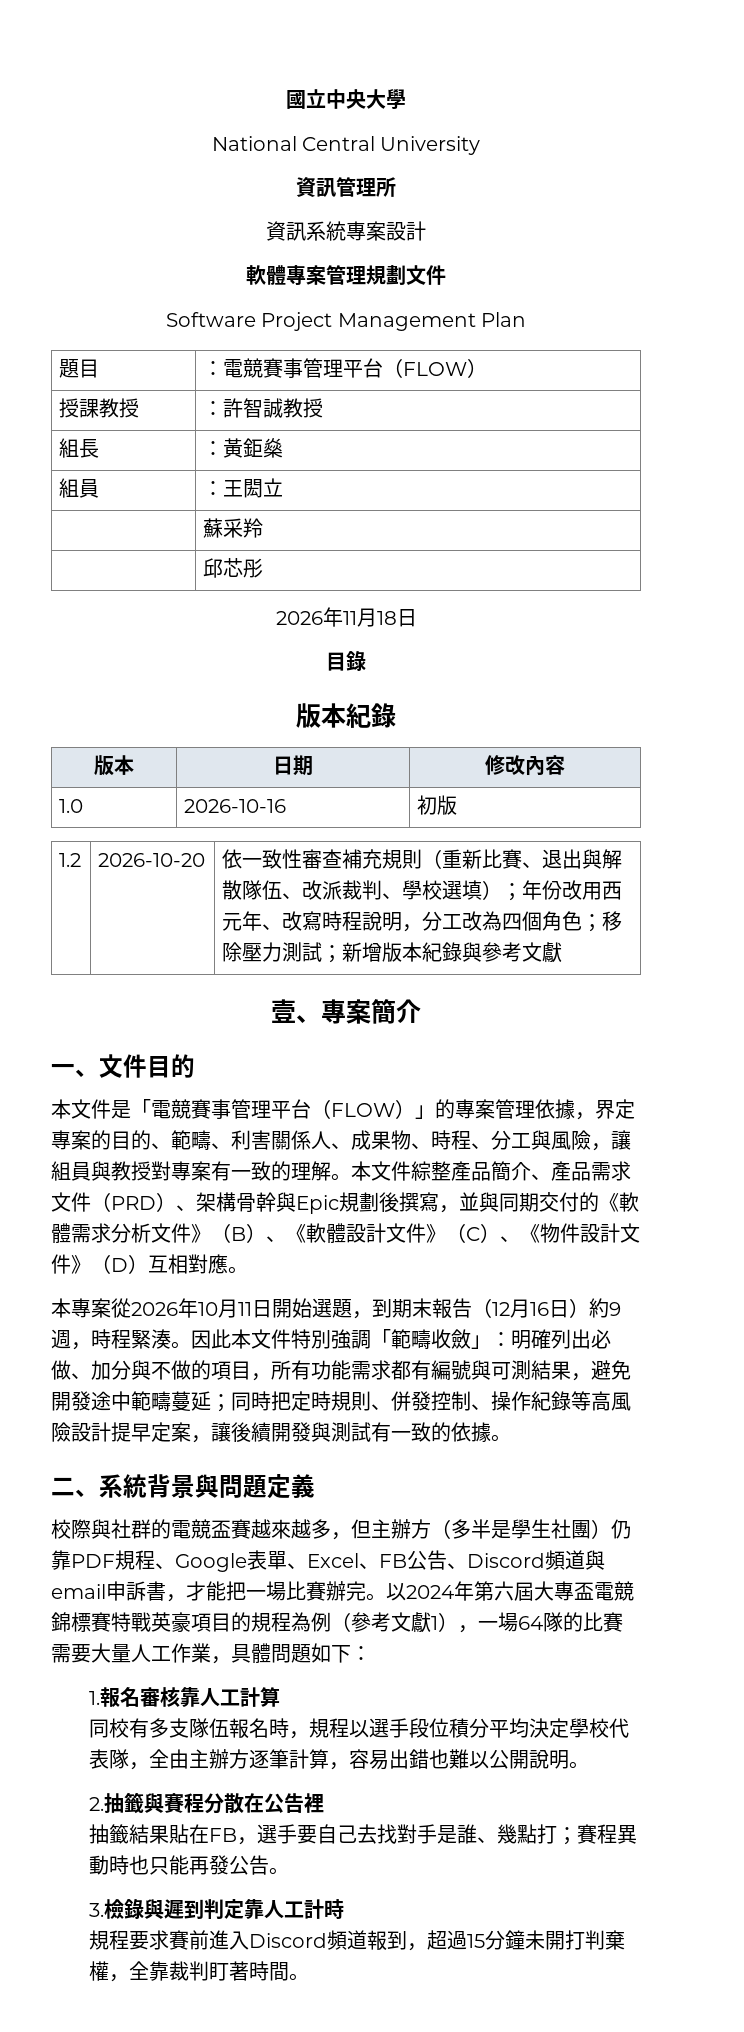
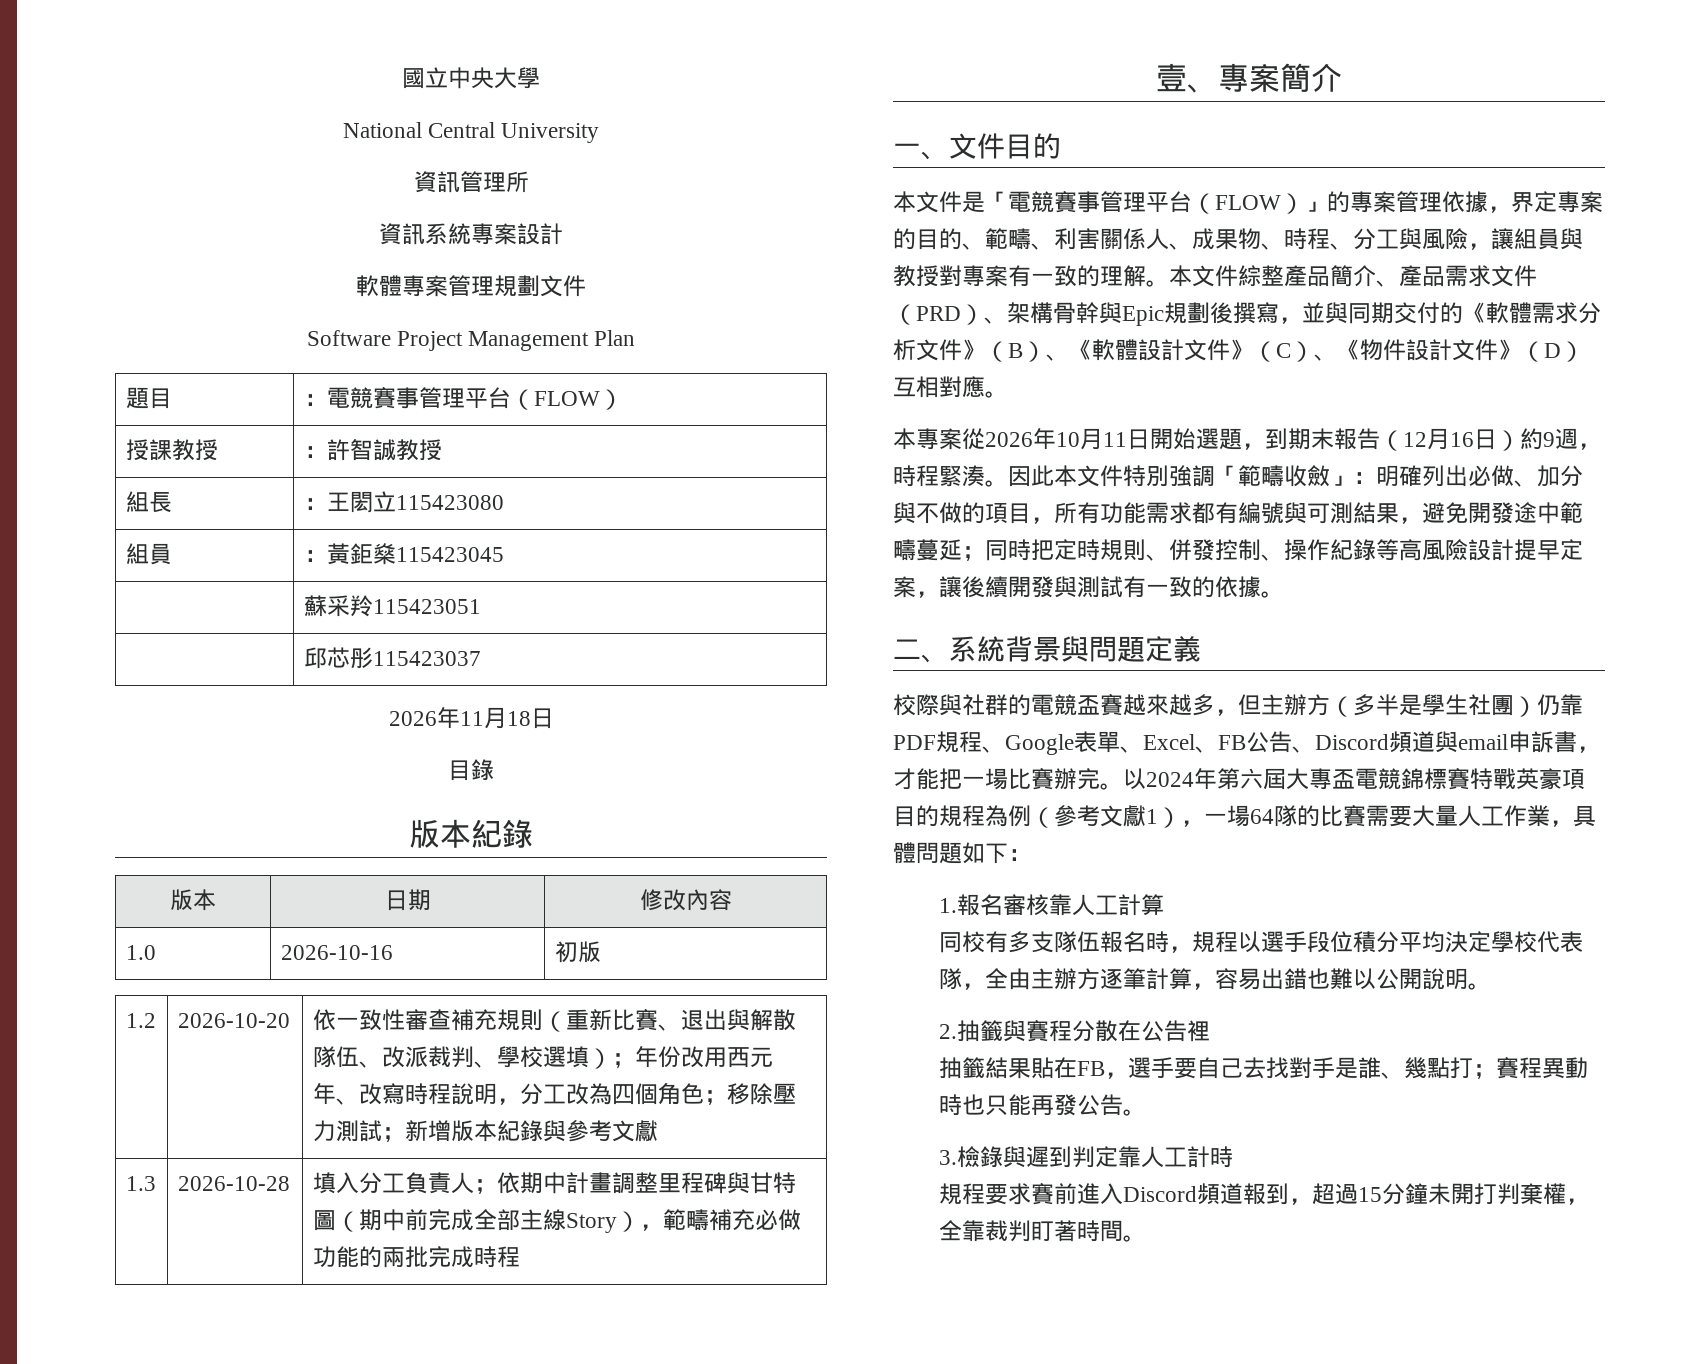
[223,438,284,458] 黃鉅燊 -> [326,491,504,513] 王閎立115423080
[223,478,284,498] 王閎立 -> [326,543,504,565] 黃鉅燊115423045
(264, 528) none -> [372,599,481,614] 115423051
(264, 568) none -> [372,651,481,666] 115423037
(563, 952) none -> [125,1176,156,1191] [177,1176,290,1191] [312,1172,796,1194] [312,1209,801,1233] [312,1246,520,1268] // 1.3 | 2026-10-28 | 填入分工負責人；依期中計畫調整里程碑與甘特圖（期中前完成全部主線Story），範疇補充必做功能的兩批完成時程

